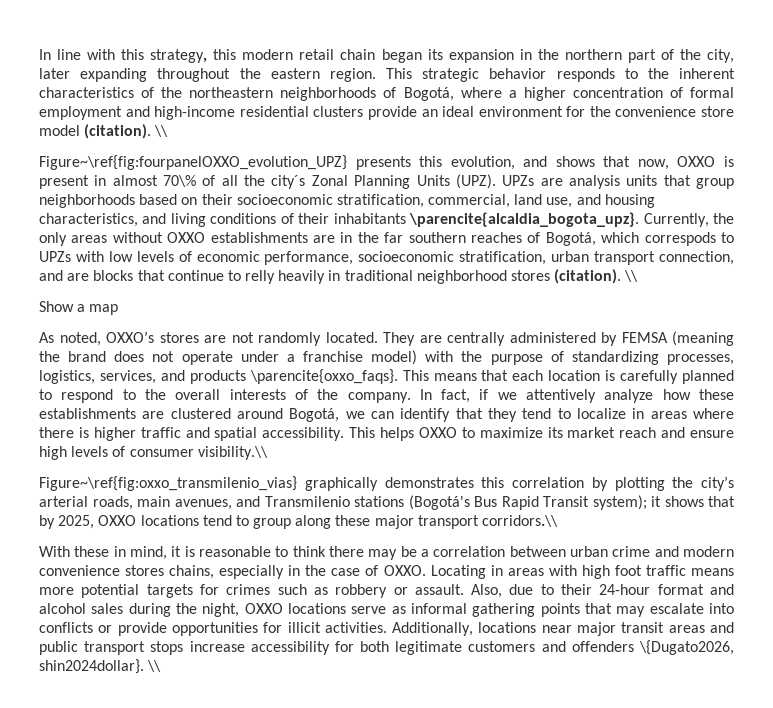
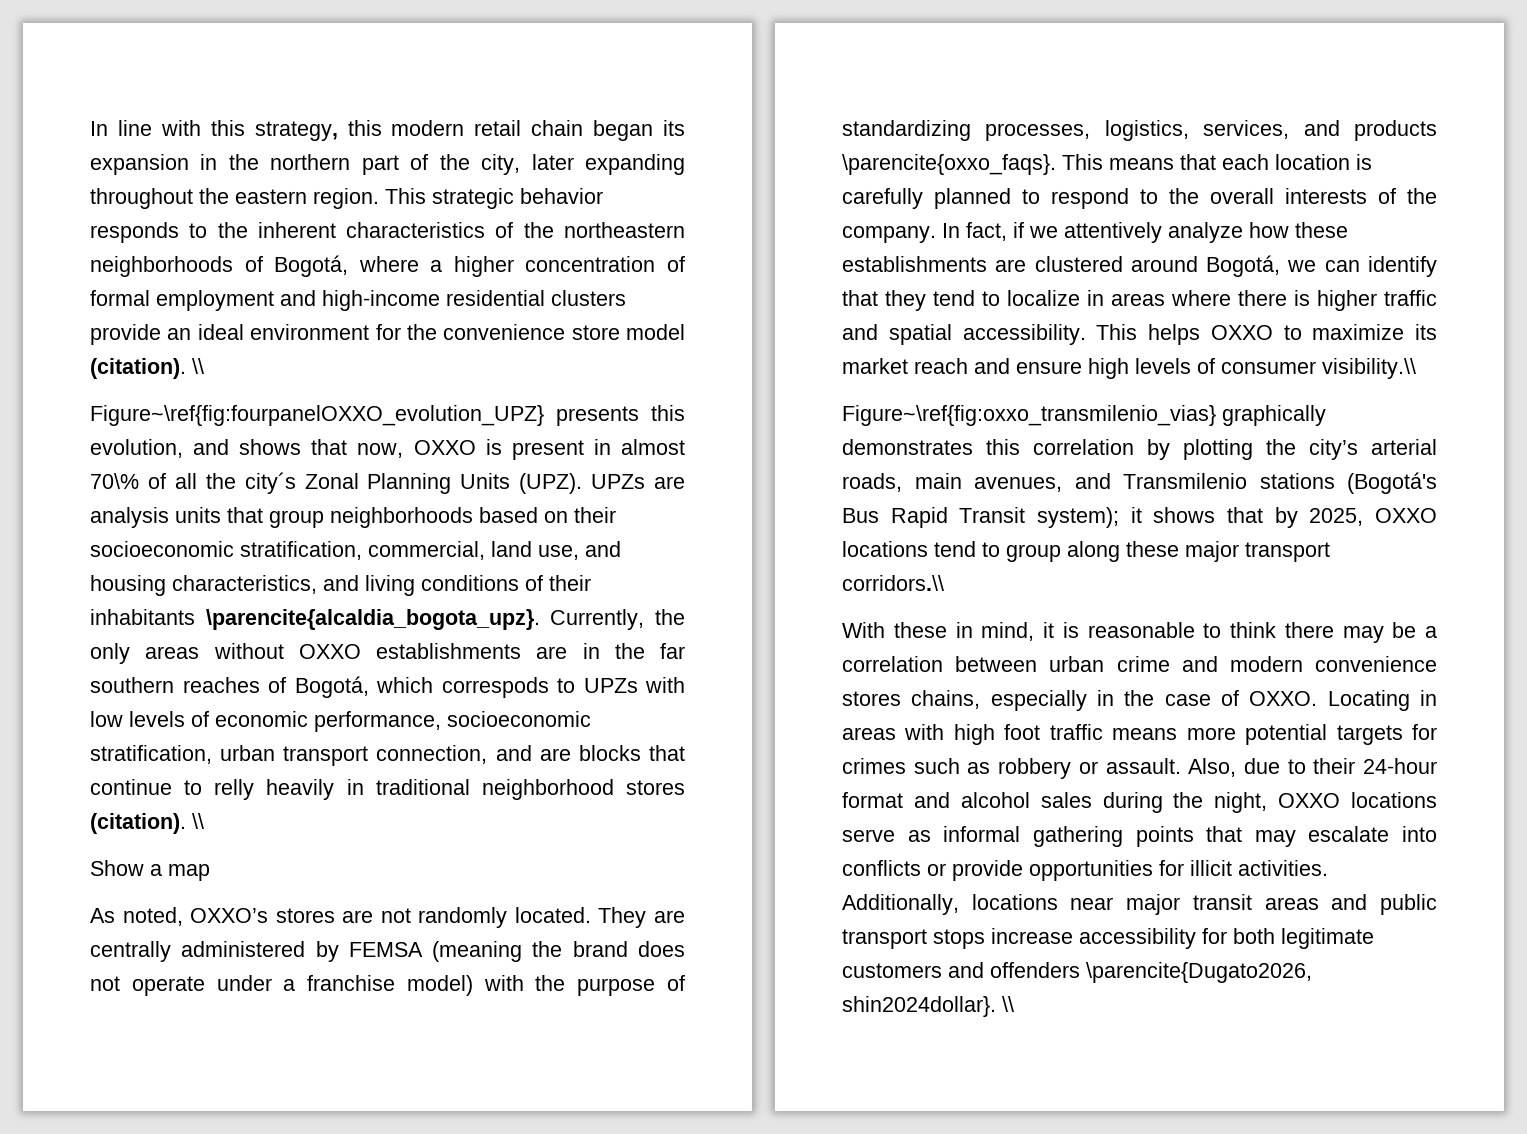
[639,640,734,655] \{Dugato2026, -> [1086,962,1312,983] \parencite{Dugato2026,

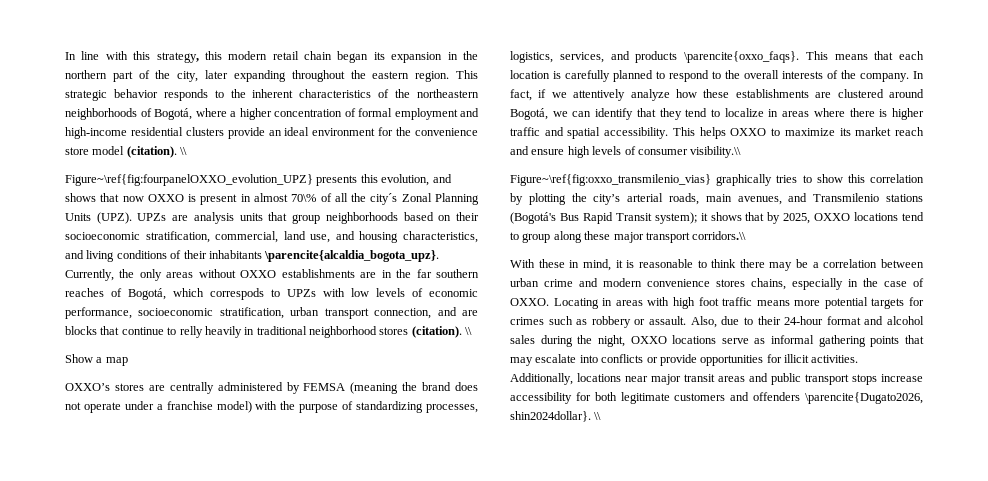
[357,443,404,458] now, -> [122,196,144,202] now
[90,907,183,926] As noted, -> (128, 361) none
[380,907,685,928] not randomly located. They are -> (165, 388) none
[842,439,973,455] demonstrates -> [776,174,843,183] tries to show

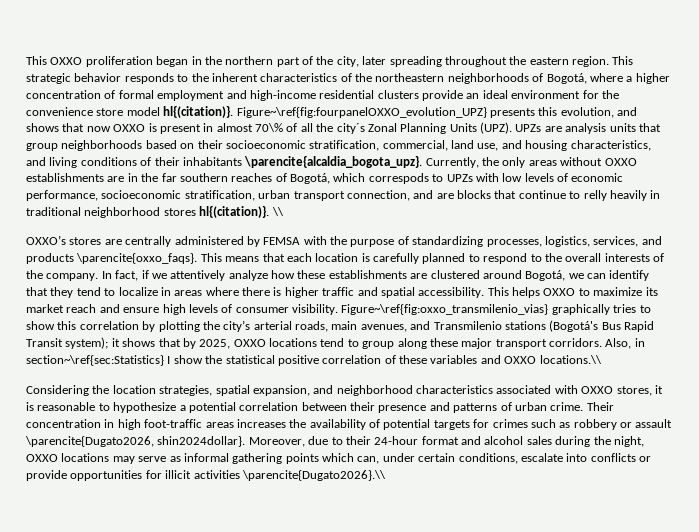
[65,51,443,63] In line with this strategy, this modern retail chain began its expansion -> [26,56,189,67] This OXXO proliferation began
[233,70,286,82] expanding -> [389,56,442,67] spreading
[126,146,188,158] (citation). \\ // -> [163,105,234,118] hl{(citation)}.
[411,326,473,338] [65,354,128,366] (citation). \\ // Show a map -> [199,205,284,218] hl{(citation)}. \\
[350,382,478,394] [65,401,252,413] (meaning the brand does not operate under a franchise model) -> (301, 241) none
[690,146,742,158] visibility.\\ // -> [292,304,338,315] visibility.
[692,231,747,240] [510,259,924,271] [510,278,924,290] [510,297,821,309] corridors.\\ // With these in mind, it is reasonable to think there may be a correlation between urban crime and modern convenience stores chains, especially in the case of OXXO. Locating in areas with high foot traffic means more -> [549,338,645,349] [26,355,602,366] [26,385,663,396] [26,402,614,413] [26,419,380,430] corridors. Also, in section~\ref{sec:Statistics} I show the statistical positive correlation of these variables and OXXO locations.\\ // Considering the location strategies, spatial expansion, and neighborhood characteristics associated with OXXO stores, it is reasonable to hypothesize a potential correlation between their presence and patterns of urban crime. Their concentration in high foot-traffic areas increases the availability of
[649,316,717,328] assault. Also, -> [635,419,673,428] [25,436,305,447] assault \parencite{Dugato2026, shin2024dollar}. Moreover,
(717, 339) none -> [112,456,135,464] may
[905,335,924,344] [510,357,533,366] that may -> [322,453,518,464] which can, under certain conditions,
[811,355,859,363] [510,373,923,385] [510,392,923,404] [510,411,602,422] activities. Additionally, locations near major transit areas and public transport stops increase accessibility for both legitimate customers and offenders \parencite{Dugato2026, shin2024dollar}. \\ -> [193,470,386,481] activities \parencite{Dugato2026}.\\

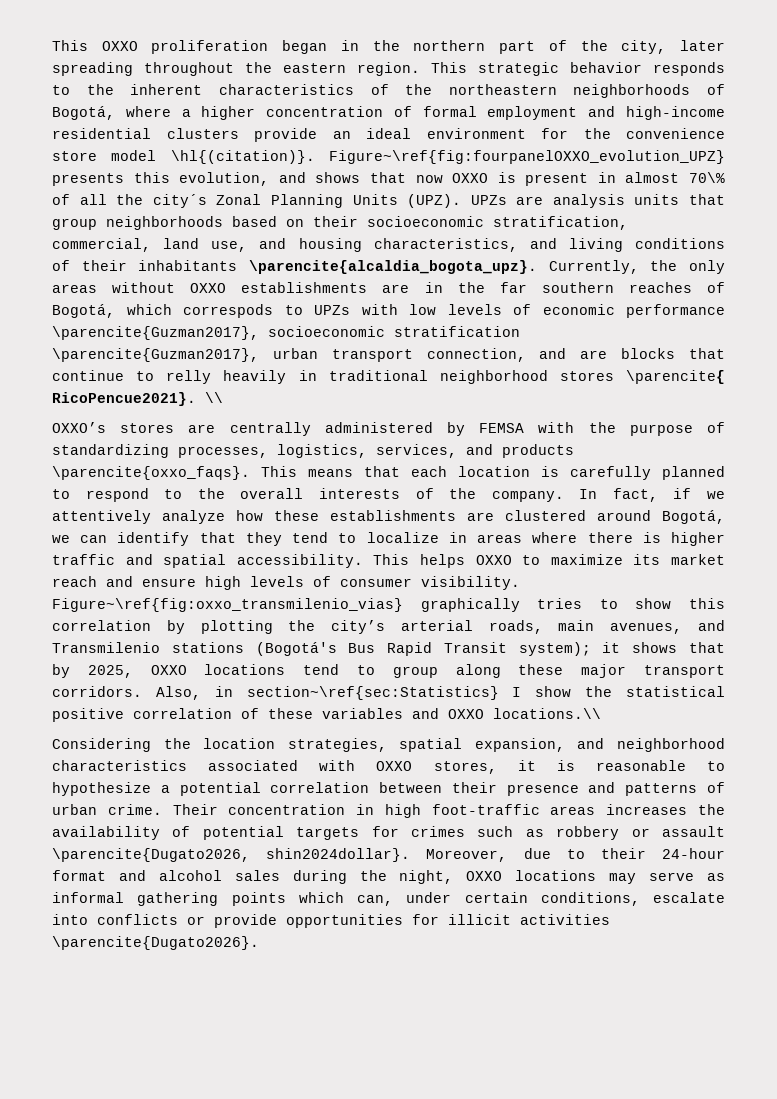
[163,105,234,118] hl{(citation)}. -> [170,150,315,164] \hl{(citation)}.
[26,190,255,201] performance, socioeconomic stratification, -> [626,304,725,318] [52,326,520,340] [52,348,259,362] performance \parencite{Guzman2017}, socioeconomic stratification \parencite{Guzman2017},
[199,205,270,218] hl{(citation)}. -> [626,370,725,384] [52,392,196,406] \parencite{ RicoPencue2021}.
[241,470,386,481] \parencite{Dugato2026}.\\ -> [52,936,259,950] \parencite{Dugato2026}.

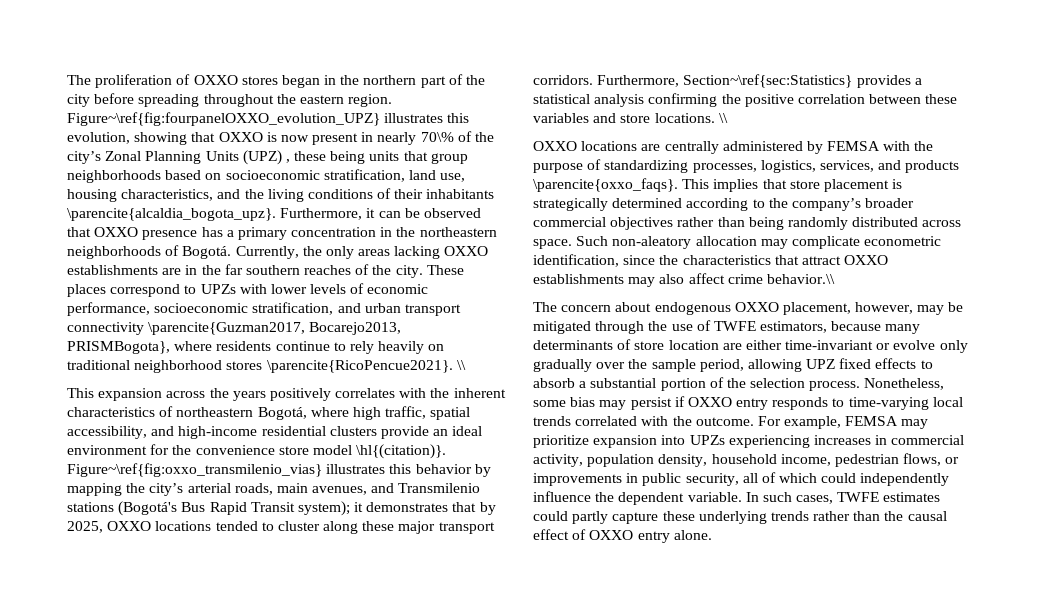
[52,40,269,54] This OXXO proliferation -> [67,74,278,88] The proliferation of OXXO stores
[621,40,726,54] city, later -> [67,93,135,107] city before
[431,62,725,76] [52,84,725,98] [52,106,578,120] This strategic behavior responds to the inherent characteristics of the northeastern neighborhoods of Bogotá, where a higher concentration of formal employment -> [67,112,470,126] [67,131,495,145] [67,150,468,165] [67,169,466,183] [67,188,495,202] [67,208,481,221] [67,227,497,240] [67,245,489,259] [67,264,464,278] [67,283,429,297] [67,302,461,316] [67,322,402,335] [67,341,445,354] [67,360,466,373] [67,388,506,401] [67,406,471,420] [67,426,147,439] Figure~\ref{fig:fourpanelOXXO_evolution_UPZ} illustrates this evolution, showing that OXXO is now present in nearly 70\% of the city’s Zonal Planning Units (UPZ) , these being units that group neighborhoods based on socioeconomic stratification, land use, housing characteristics, and the living conditions of their inhabitants \parencite{alcaldia_bogota_upz}. Furthermore, it can be observed that OXXO presence has a primary concentration in the northeastern neighborhoods of Bogotá. Currently, the only areas lacking OXXO establishments are in the far southern reaches of the city. These places correspond to UPZs with lower levels of economic performance, socioeconomic stratification, and urban transport connectivity \parencite{Guzman2017, Bocarejo2013, PRISMBogota}, where residents continue to rely heavily on traditional neighborhood stores \parencite{RicoPencue2021}. \\ // This expansion across the years positively correlates with the inherent characteristics of northeastern Bogotá, where high traffic, spatial accessibility,
[328,150,725,164] [52,172,725,186] [52,194,725,208] [52,216,628,230] [52,238,725,252] [52,260,725,274] [52,282,726,293] [52,304,725,318] [52,326,520,340] [52,348,725,362] [52,370,725,384] [52,392,223,406] [52,422,175,433] Figure~\ref{fig:fourpanelOXXO_evolution_UPZ} presents this evolution, and shows that now OXXO is present in almost 70\% of all the city´s Zonal Planning Units (UPZ). UPZs are analysis units that group neighborhoods based on their socioeconomic stratification, commercial, land use, and housing characteristics, and living conditions of their inhabitants \parencite{alcaldia_bogota_upz}. Currently, the only areas without OXXO establishments are in the far southern reaches of Bogotá, which correspods to UPZs with low levels of economic performance \parencite{Guzman2017}, socioeconomic stratification \parencite{Guzman2017}, urban transport connection, and are blocks that continue to relly heavily in traditional neighborhood stores \parencite{ RicoPencue2021}. \\ // OXXO’s stores -> [67,463,491,477] [67,483,481,496] [67,501,496,516] [67,521,495,534] [533,74,922,88] [533,93,958,107] [533,113,728,123] [533,141,638,151] Figure~\ref{fig:oxxo_transmilenio_vias} illustrates this behavior by mapping the city’s arterial roads, main avenues, and Transmilenio stations (Bogotá's Bus Rapid Transit system); it demonstrates that by 2025, OXXO locations tended to cluster along these major transport corridors. Furthermore, Section~\ref{sec:Statistics} provides a statistical analysis confirming the positive correlation between these variables and store locations. \\ // OXXO locations
[308,466,725,480] [52,488,726,502] [52,510,725,524] [52,532,726,546] [52,554,726,568] [52,576,520,590] [52,598,726,612] [52,620,725,634] [52,642,726,656] [52,664,725,678] [52,686,725,700] [52,708,601,722] [52,738,725,752] [52,760,725,774] [52,782,726,796] [52,804,725,818] [52,826,725,840] [52,848,725,862] [52,870,725,884] [52,892,725,906] [52,914,610,928] [52,936,259,950] means that each location is carefully planned to respond to the overall interests of the company. In fact, if we attentively analyze how these establishments are clustered around Bogotá, we can identify that they tend to localize in areas where there is higher traffic and spatial accessibility. This helps OXXO to maximize its market reach and ensure high levels of consumer visibility. Figure~\ref{fig:oxxo_transmilenio_vias} graphically tries to show this correlation by plotting the city’s arterial roads, main avenues, and Transmilenio stations (Bogotá's Bus Rapid Transit system); it shows that by 2025, OXXO locations tend to group along these major transport corridors. Also, in section~\ref{sec:Statistics} I show the statistical positive correlation of these variables and OXXO locations.\\ // Considering the location strategies, spatial expansion, and neighborhood characteristics associated with OXXO stores, it is reasonable to hypothesize a potential correlation between their presence and patterns of urban crime. Their concentration in high foot-traffic areas increases the availability of potential targets for crimes such as robbery or assault \parencite{Dugato2026, shin2024dollar}. Moreover, due to their 24-hour format and alcohol sales during the night, OXXO locations may serve as informal gathering points which can, under certain conditions, escalate into conflicts or provide opportunities for illicit activities \parencite{Dugato2026}. -> [713,179,903,192] [533,198,915,211] [533,217,962,230] [533,236,942,249] [533,254,889,267] [533,273,835,287] [533,302,964,315] [533,320,921,334] [533,339,968,353] [533,358,933,372] [533,377,945,391] [533,396,963,410] [533,416,929,429] [533,435,965,448] [533,453,960,467] [533,472,950,486] [533,491,941,505] [533,511,947,524] [533,529,712,543] implies that store placement is strategically determined according to the company’s broader commercial objectives rather than being randomly distributed across space. Such non-aleatory allocation may complicate econometric identification, since the characteristics that attract OXXO establishments may also affect crime behavior.\\ // The concern about endogenous OXXO placement, however, may be mitigated through the use of TWFE estimators, because many determinants of store location are either time-invariant or evolve only gradually over the sample period, allowing UPZ fixed effects to absorb a substantial portion of the selection process. Nonetheless, some bias may persist if OXXO entry responds to time-varying local trends correlated with the outcome. For example, FEMSA may prioritize expansion into UPZs experiencing increases in commercial activity, population density, household income, pedestrian flows, or improvements in public security, all of which could independently influence the dependent variable. In such cases, TWFE estimates could partly capture these underlying trends rather than the causal effect of OXXO entry alone.

